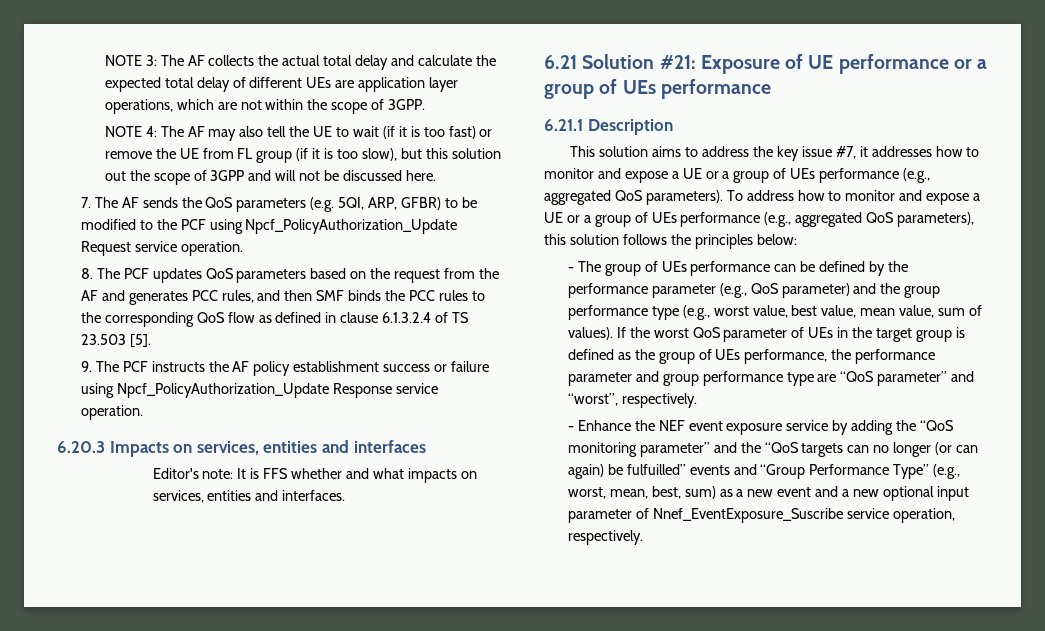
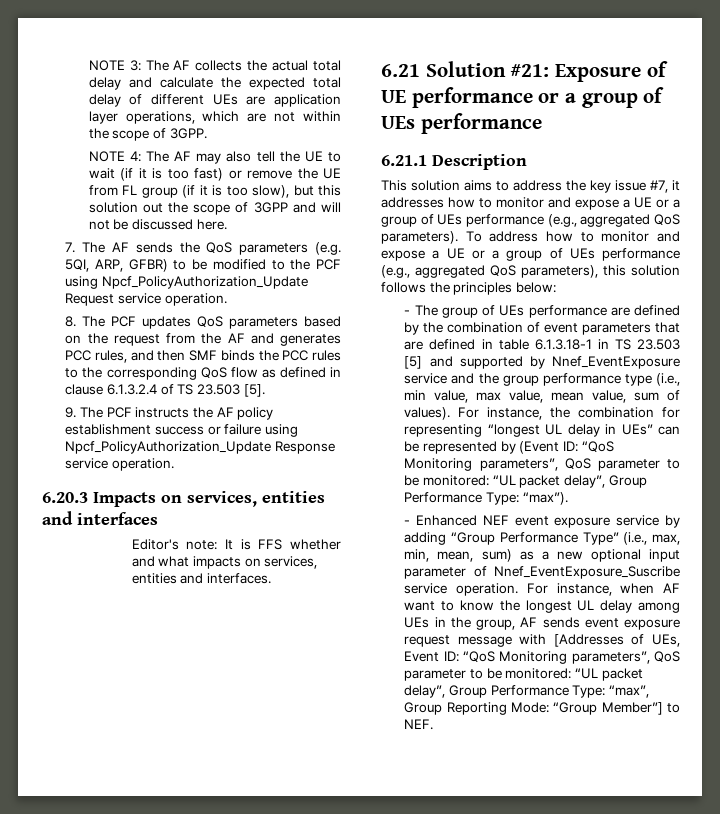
[774,261,816,272] can be -> [610,307,630,316] are
[567,283,850,298] performance parameter (e.g., QoS parameter) -> [447,322,680,335] [404,339,680,350] [404,356,680,369] [404,373,448,384] combination of event parameters that are defined in table 6.1.3.18-1 in TS 23.503 [5] and supported by Nnef_EventExposure service
[682,305,818,320] (e.g., worst value, best -> [656,373,680,386] [404,390,502,403] (i.e., min value, max
[616,327,965,342] [567,349,936,364] [567,371,975,386] [567,393,697,408] [567,420,655,431] If the worst QoS parameter of UEs in the target group is defined as the group of UEs performance, the performance parameter and group performance type are “QoS parameter” and “worst”, respectively. // - Enhance the -> [458,407,680,420] [404,424,680,437] [404,441,614,454] [404,458,680,471] [404,475,647,488] [404,492,568,505] [404,515,478,526] For instance, the combination for representing “longest UL delay in UEs” can be represented by (Event ID: “QoS Monitoring parameters”, QoS parameter to be monitored: “UL packet delay”, Group Performance Type: “max”). // - Enhanced
[896,420,955,431] [567,442,979,457] [567,464,961,479] [567,486,839,499] the “QoS monitoring parameter” and the “QoS targets can no longer (or can again) be fulfuilled” events and “Group Performance Type” (e.g., worst, mean, best, sum) as a new event and -> [451,532,680,545] [404,549,534,562] “Group Performance Type” (i.e., max, min, mean, sum) as
[892,508,955,523] [567,530,643,545] operation, respectively. -> [456,583,680,596] [404,600,680,613] [404,617,680,630] [404,634,680,647] [404,651,680,664] [404,668,643,681] [404,685,649,698] [404,702,680,715] [404,719,434,730] operation. For instance, when AF want to know the longest UL delay among UEs in the group, AF sends event exposure request message with [Addresses of UEs, Event ID: “QoS Monitoring parameters”, QoS parameter to be monitored: “UL packet delay”, Group Performance Type: “max”, Group Reporting Mode: “Group Member”] to NEF.

